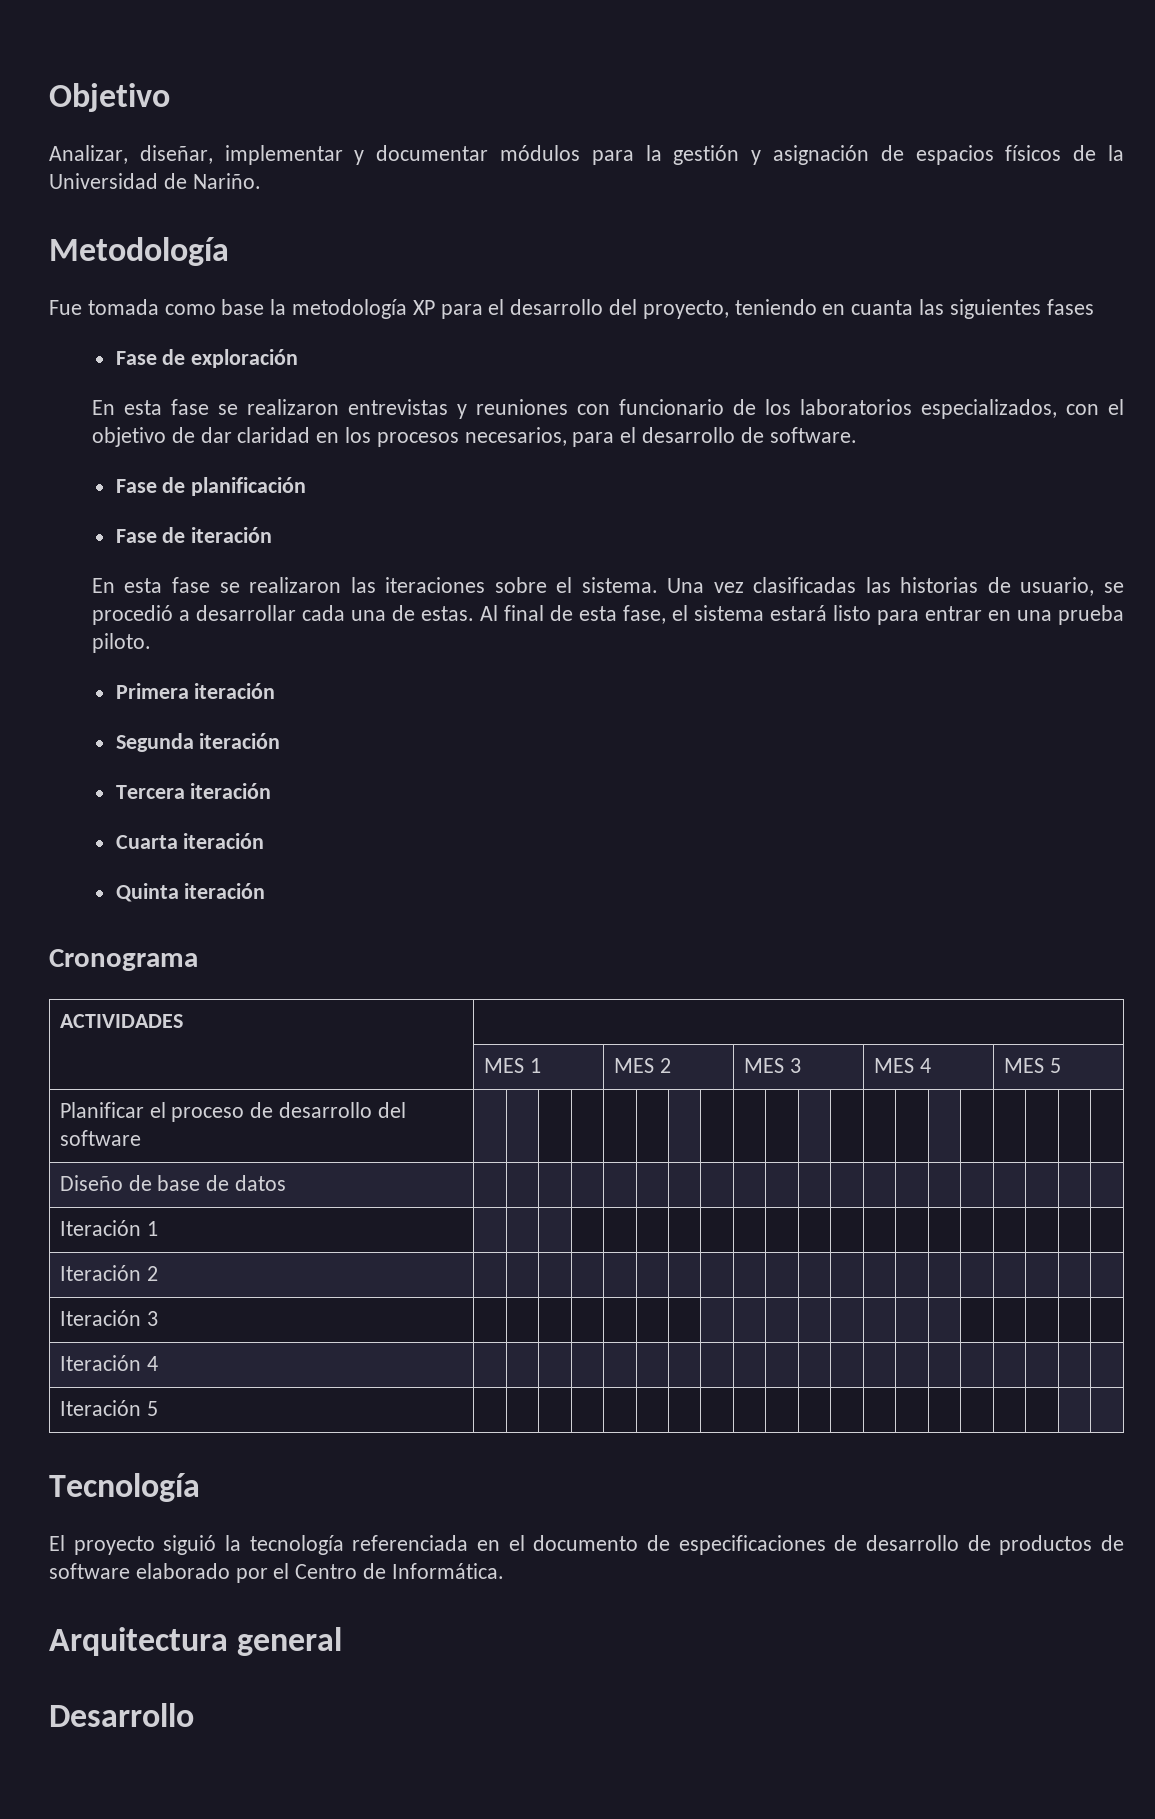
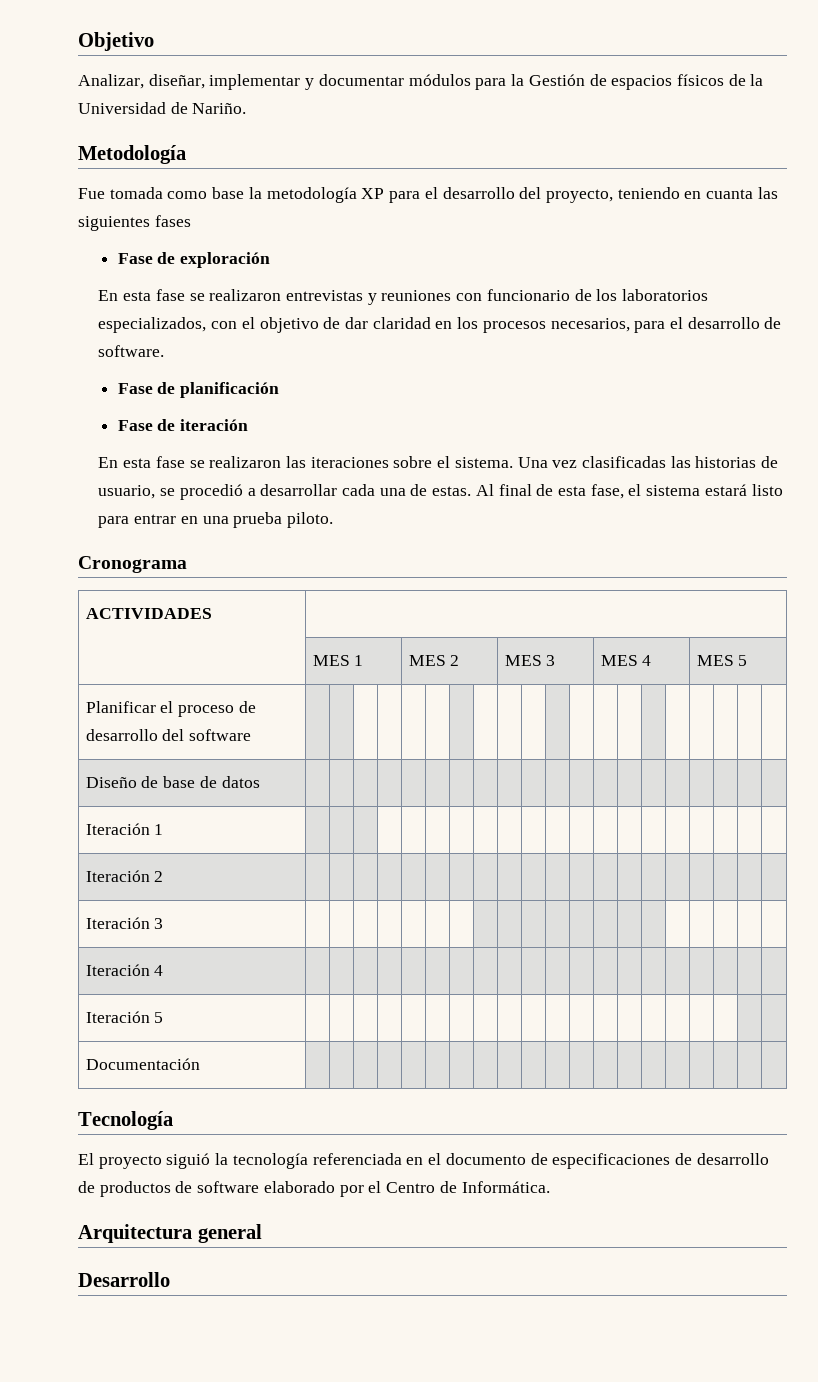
[673,145,869,165] gestión y asignación -> [528,74,585,86] Gestión
[115,683,276,699] [115,733,281,752] [115,783,272,799] [115,833,265,849] [115,883,266,902] // Primera iteración // Segunda iteración // Tercera iteración // Cuarta iteración // Quinta iteración -> (333, 520) none
(158, 1408) none -> [85,1058,200,1070] // Documentación | | | | | | | | | | | | | | | | | | | |

